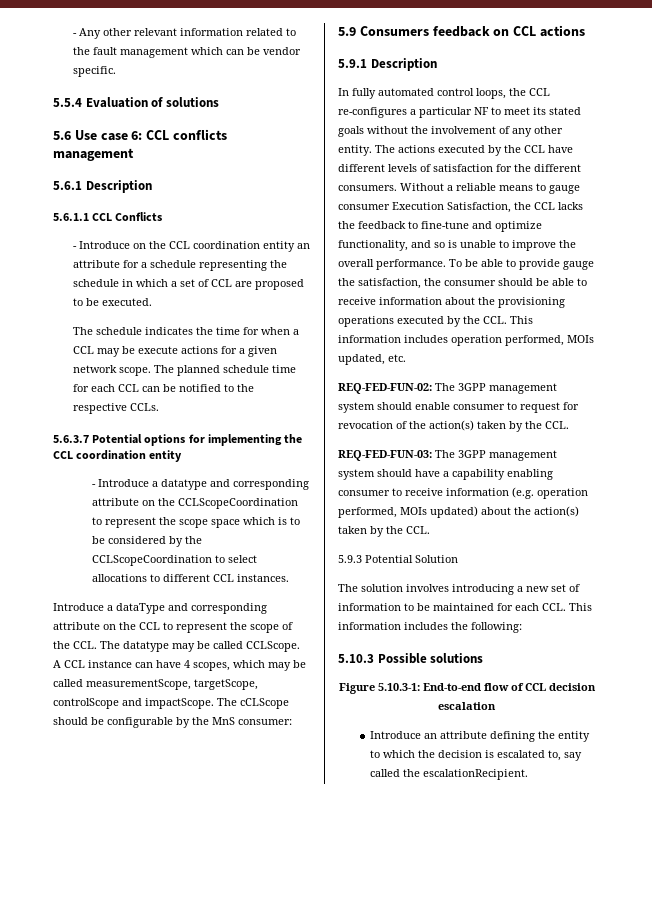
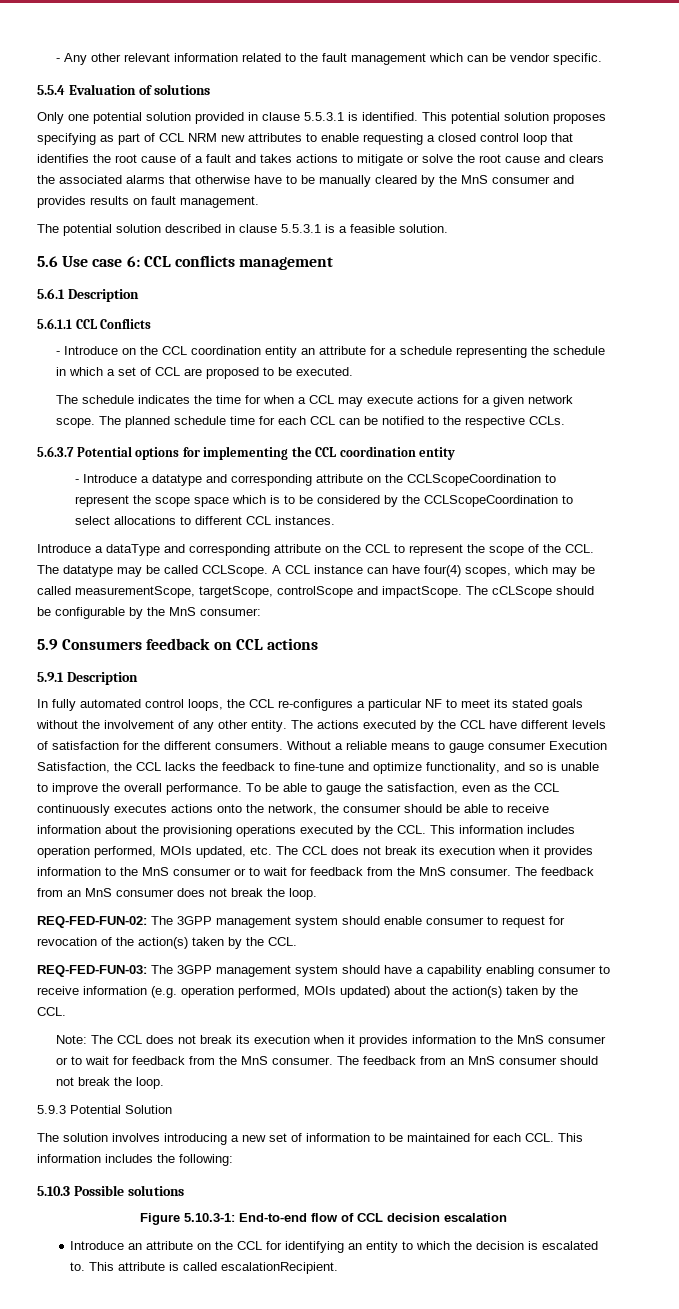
(219, 102) none -> [37,112,606,124] [37,133,573,145] [37,154,604,166] [37,175,574,187] [37,196,259,208] [37,224,448,236] // Only one potential solution provided in clause 5.5.3.1 is identified. This potential solution proposes specifying as part of CCL NRM new attributes to enable requesting a closed control loop that identifies the root cause of a fault and takes actions to mitigate or solve the root cause and clears the associated alarms that otherwise have to be manually cleared by the MnS consumer and provides results on fault management. // The potential solution described in clause 5.5.3.1 is a feasible solution.
[121,346,135,354] be -> (364, 402) none
[184,660,190,668] 4 -> [424,565,461,577] four(4)
[519,259,560,270] provide -> (322, 787) none
(421, 283) none -> [462,783,559,792] [37,804,317,816] even as the CCL continuously executes actions onto the network,
(406, 358) none -> [276,846,593,858] [37,867,594,876] [37,888,317,900] The CCL does not break its execution when it provides information to the MnS consumer or to wait for feedback from the MnS consumer. The feedback from an MnS consumer does not break the loop.
(430, 530) none -> [56,1035,607,1047] [56,1056,599,1065] [56,1077,165,1089] // Note: The CCL does not break its execution when it provides information to the MnS consumer or to wait for feedback from the MnS consumer. The feedback from an MnS consumer should not break the loop.
[489,731,555,742] defining the -> [197,1241,363,1253] on the CCL for identifying an
[547,750,582,761] [369,769,420,777] to, say called the -> [70,1262,218,1271] to. This attribute is called

